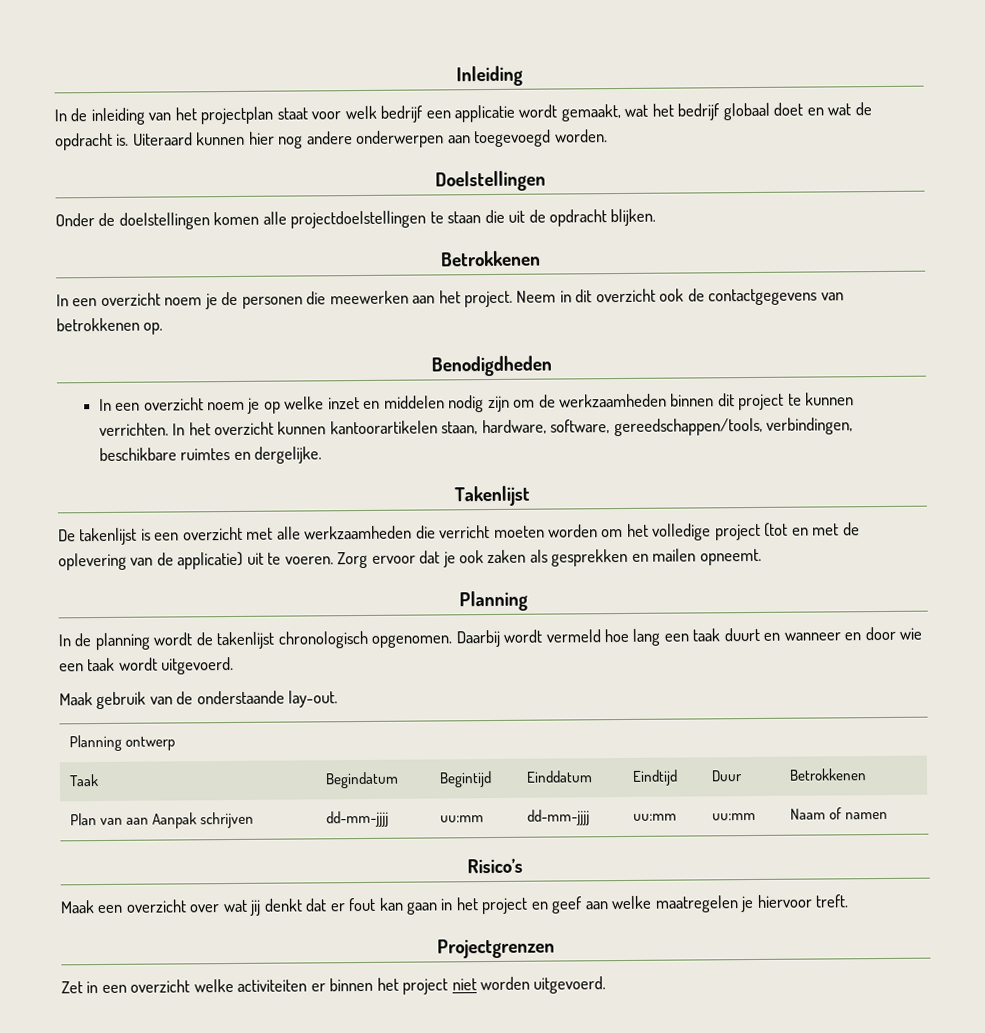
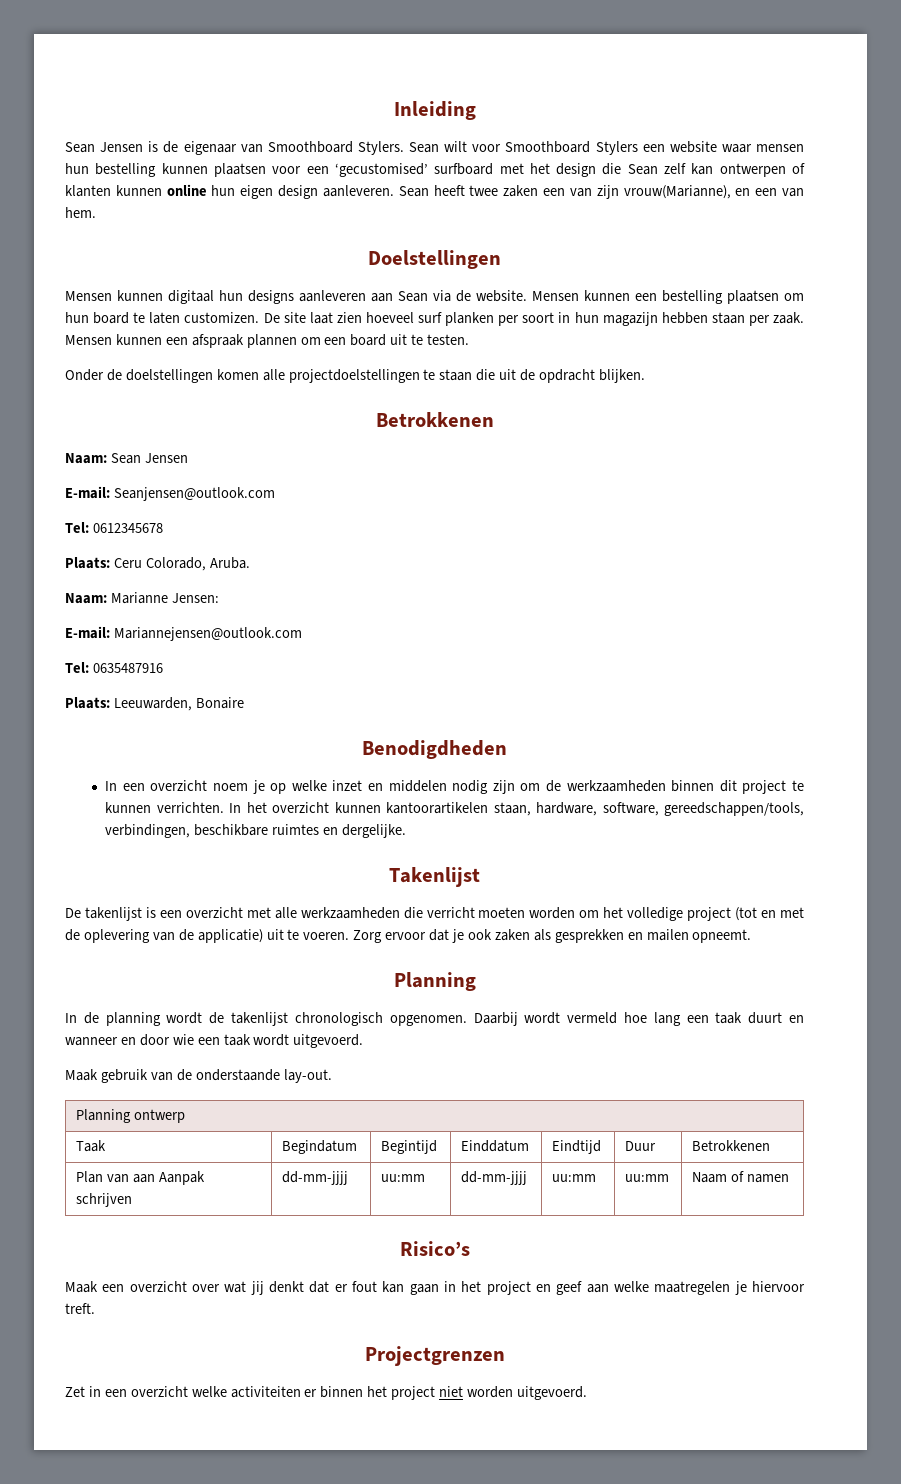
[54,102,872,126] [55,129,608,151] [434,170,546,192] In de inleiding van het projectplan staat voor welk bedrijf een applicatie wordt gemaakt, wat het bedrijf globaal doet en wat de opdracht is. Uiteraard kunnen hier nog andere onderwerpen aan toegevoegd worden. // Doelstellingen -> [65,141,804,155] [65,163,805,177] [65,184,805,199] [65,207,96,218] [368,250,501,269] [65,290,804,304] [65,312,805,326] [65,334,470,348] Sean Jensen is de eigenaar van Smoothboard Stylers. Sean wilt voor Smoothboard Stylers een website waar mensen hun bestelling kunnen plaatsen voor een ‘gecustomised’ surfboard met het design die Sean zelf kan ontwerpen of klanten kunnen online hun eigen design aanleveren. Sean heeft twee zaken een van zijn vrouw(Marianne), en een van hem. // Doelstellingen // Mensen kunnen digitaal hun designs aanleveren aan Sean via de website. Mensen kunnen een bestelling plaatsen om hun board te laten customizen. De site laat zien hoeveel surf planken per soort in hun magazijn hebben staan per zaak. Mensen kunnen een afspraak plannen om een board uit te testen.
[56,288,844,310] [56,317,164,335] In een overzicht noem je de personen die meewerken aan het project. Neem in dit overzicht ook de contactgegevens van betrokkenen op. -> [65,453,188,464] [65,486,275,501] [65,522,163,533] [65,557,250,571] [65,592,219,604] [65,626,302,641] [65,662,163,673] [65,697,244,711] Naam: Sean Jensen // E-mail: Seanjensen@outlook.com // Tel: 0612345678 // Plaats: Ceru Colorado, Aruba. // Naam: Marianne Jensen: // E-mail: Mariannejensen@outlook.com // Tel: 0635487916 // Plaats: Leeuwarden, Bonaire

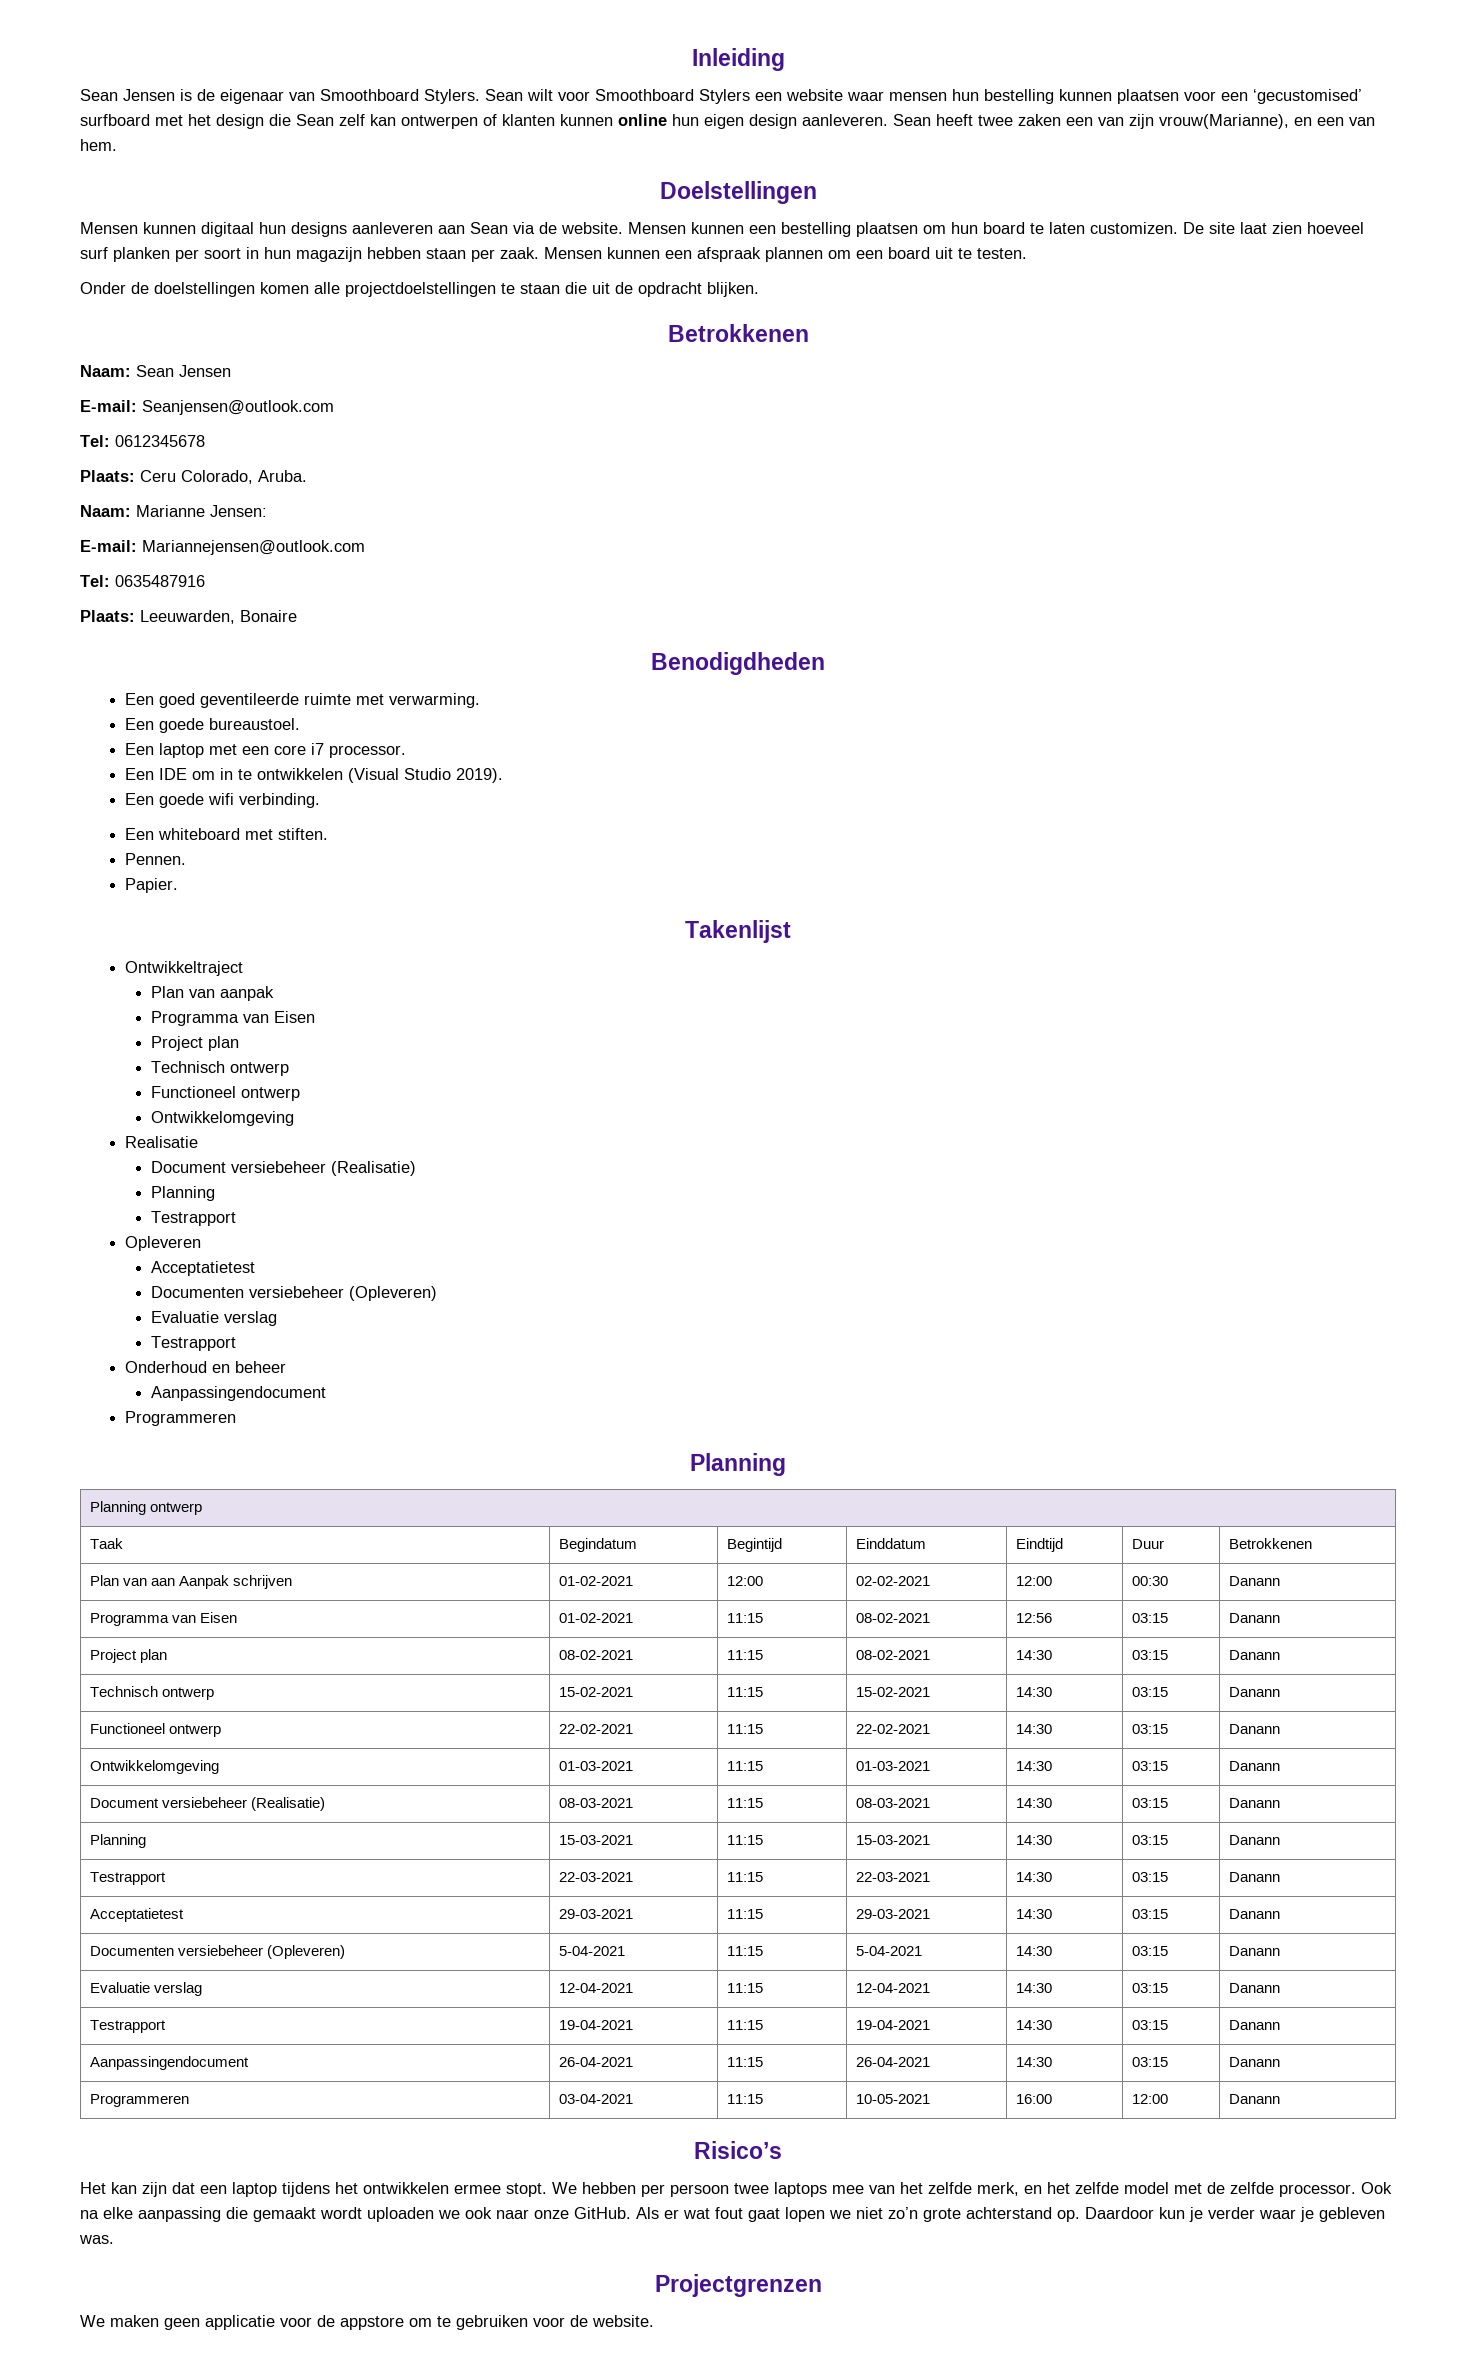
[105,780,804,794] [105,802,804,816] [105,824,406,838] [389,867,480,887] [65,907,805,921] [65,929,752,943] [393,972,476,991] [65,1012,804,1026] [65,1034,364,1048] [65,1069,332,1083] In een overzicht noem je op welke inzet en middelen nodig zijn om de werkzaamheden binnen dit project te kunnen verrichten. In het overzicht kunnen kantoorartikelen staan, hardware, software, gereedschappen/tools, verbindingen, beschikbare ruimtes en dergelijke. // Takenlijst // De takenlijst is een overzicht met alle werkzaamheden die verricht moeten worden om het volledige project (tot en met de oplevering van de applicatie) uit te voeren. Zorg ervoor dat je ook zaken als gesprekken en mailen opneemt. // Planning // In de planning wordt de takenlijst chronologisch opgenomen. Daarbij wordt vermeld hoe lang een taak duurt en wanneer en door wie een taak wordt uitgevoerd. // Maak gebruik van de onderstaande lay-out. -> [124,693,480,708] [124,718,300,733] [124,743,406,758] [124,768,503,783] [124,793,320,808] [124,828,328,840] [124,853,186,865] [124,878,178,893] [685,920,791,943] [124,961,243,976] [150,986,274,1001] [150,1011,315,1026] [150,1036,239,1051] [150,1061,289,1076] [150,1086,300,1101] [150,1111,294,1126] [124,1136,198,1148] [150,1161,416,1176] [150,1186,215,1201] [150,1211,236,1226] [124,1236,201,1251] [150,1261,255,1276] [150,1286,437,1301] [150,1311,277,1326] [150,1336,236,1351] [124,1361,286,1373] [150,1386,326,1401] [124,1411,236,1426] [690,1453,786,1476] Een goed geventileerde ruimte met verwarming. // Een goede bureaustoel. // Een laptop met een core i7 processor. // Een IDE om in te ontwikkelen (Visual Studio 2019). // Een goede wifi verbinding. // Een whiteboard met stiften. // Pennen. // Papier. // Takenlijst // Ontwikkeltraject // Plan van aanpak // Programma van Eisen // Project plan // Technisch ontwerp // Functioneel ontwerp // Ontwikkelomgeving // Realisatie // Document versiebeheer (Realisatie) // Planning // Testrapport // Opleveren // Acceptatietest // Documenten versiebeheer (Opleveren) // Evaluatie verslag // Testrapport // Onderhoud en beheer // Aanpassingendocument // Programmeren // Planning
[282,1171,349,1185] [381,1174,426,1182] [461,1171,528,1185] [552,1174,597,1182] [625,1174,670,1182] [692,1171,790,1183] [399,1241,470,1256] [65,1281,806,1295] [65,1303,95,1314] [364,1346,505,1366] [65,1386,587,1400] dd-mm-jjjj | uu:mm | dd-mm-jjjj | uu:mm | uu:mm | Naam of namen // Risico’s // Maak een overzicht over wat jij denkt dat er fout kan gaan in het project en geef aan welke maatregelen je hiervoor treft. // Projectgrenzen // Zet in een overzicht welke activiteiten er binnen het project niet worden uitgevoerd. -> [559,1576,634,1586] [727,1576,764,1586] [856,1576,931,1586] [1016,1576,1053,1586] [1132,1576,1169,1586] [1229,1576,1281,1586] [90,1612,238,1626] [559,1613,634,1623] [727,1613,764,1623] [856,1613,931,1623] [1016,1613,1053,1623] [1132,1613,1169,1623] [1229,1613,1281,1623] [90,1649,168,1663] [559,1650,634,1660] [727,1650,764,1660] [856,1650,931,1660] [1016,1650,1053,1660] [1132,1650,1169,1660] [1229,1650,1281,1660] [90,1686,215,1700] [559,1687,634,1697] [727,1687,764,1697] [856,1687,931,1697] [1016,1687,1053,1697] [1132,1687,1169,1697] [1229,1687,1281,1697] [90,1723,222,1737] [559,1724,634,1734] [727,1724,764,1734] [856,1724,931,1734] [1016,1724,1053,1734] [1132,1724,1169,1734] [1229,1724,1281,1734] [90,1760,220,1774] [559,1761,634,1771] [727,1761,764,1771] [856,1761,931,1771] [1016,1761,1053,1771] [1132,1761,1169,1771] [1229,1761,1281,1771] [90,1797,326,1811] [559,1798,634,1808] [727,1798,764,1808] [856,1798,931,1808] [1016,1798,1053,1808] [1132,1798,1169,1808] [1229,1798,1281,1808] [90,1834,147,1848] [559,1835,634,1845] [727,1835,764,1845] [856,1835,931,1845] [1016,1835,1053,1845] [1132,1835,1169,1845] [1229,1835,1281,1845] [90,1872,167,1885] [559,1872,634,1882] [727,1872,764,1882] [856,1872,931,1882] [1016,1872,1053,1882] [1132,1872,1169,1882] [1229,1872,1281,1882] [90,1908,185,1922] [559,1909,634,1919] [727,1909,764,1919] [856,1909,931,1919] [1016,1909,1053,1919] [1132,1909,1169,1919] [1229,1909,1281,1919] [90,1945,346,1959] [559,1946,626,1956] [727,1946,764,1956] [856,1946,923,1956] [1016,1946,1053,1956] [1132,1946,1169,1956] [1229,1946,1281,1956] [90,1982,203,1996] [559,1983,634,1993] [727,1983,764,1993] [856,1983,931,1993] [1016,1983,1053,1993] [1132,1983,1169,1993] [1229,1983,1281,1993] [90,2020,167,2033] [559,2020,634,2030] [727,2020,764,2030] [856,2020,931,2030] [1016,2020,1053,2030] [1132,2020,1169,2030] [1229,2020,1281,2030] [90,2056,250,2070] [559,2057,634,2067] [727,2057,764,2067] [856,2057,931,2067] [1016,2057,1053,2067] [1132,2057,1169,2067] [1229,2057,1281,2067] [90,2094,190,2107] [559,2094,634,2104] [727,2094,764,2104] [856,2094,931,2104] [1016,2094,1053,2104] [1132,2094,1169,2104] [1229,2094,1281,2104] [694,2141,782,2159] [80,2182,1392,2197] [80,2207,1385,2222] [79,2235,114,2244] [654,2274,822,2297] [80,2315,654,2330] 01-02-2021 | 12:00 | 02-02-2021 | 12:00 | 00:30 | Danann // Programma van Eisen | 01-02-2021 | 11:15 | 08-02-2021 | 12:56 | 03:15 | Danann // Project plan | 08-02-2021 | 11:15 | 08-02-2021 | 14:30 | 03:15 | Danann // Technisch ontwerp | 15-02-2021 | 11:15 | 15-02-2021 | 14:30 | 03:15 | Danann // Functioneel ontwerp | 22-02-2021 | 11:15 | 22-02-2021 | 14:30 | 03:15 | Danann // Ontwikkelomgeving | 01-03-2021 | 11:15 | 01-03-2021 | 14:30 | 03:15 | Danann // Document versiebeheer (Realisatie) | 08-03-2021 | 11:15 | 08-03-2021 | 14:30 | 03:15 | Danann // Planning | 15-03-2021 | 11:15 | 15-03-2021 | 14:30 | 03:15 | Danann // Testrapport | 22-03-2021 | 11:15 | 22-03-2021 | 14:30 | 03:15 | Danann // Acceptatietest | 29-03-2021 | 11:15 | 29-03-2021 | 14:30 | 03:15 | Danann // Documenten versiebeheer (Opleveren) | 5-04-2021 | 11:15 | 5-04-2021 | 14:30 | 03:15 | Danann // Evaluatie verslag | 12-04-2021 | 11:15 | 12-04-2021 | 14:30 | 03:15 | Danann // Testrapport | 19-04-2021 | 11:15 | 19-04-2021 | 14:30 | 03:15 | Danann // Aanpassingendocument | 26-04-2021 | 11:15 | 26-04-2021 | 14:30 | 03:15 | Danann // Programmeren | 03-04-2021 | 11:15 | 10-05-2021 | 16:00 | 12:00 | Danann // Risico’s // Het kan zijn dat een laptop tijdens het ontwikkelen ermee stopt. We hebben per persoon twee laptops mee van het zelfde merk, en het zelfde model met de zelfde processor. Ook na elke aanpassing die gemaakt wordt uploaden we ook naar onze GitHub. Als er wat fout gaat lopen we niet zo’n grote achterstand op. Daardoor kun je verder waar je gebleven was. // Projectgrenzen // We maken geen applicatie voor de appstore om te gebruiken voor de website.

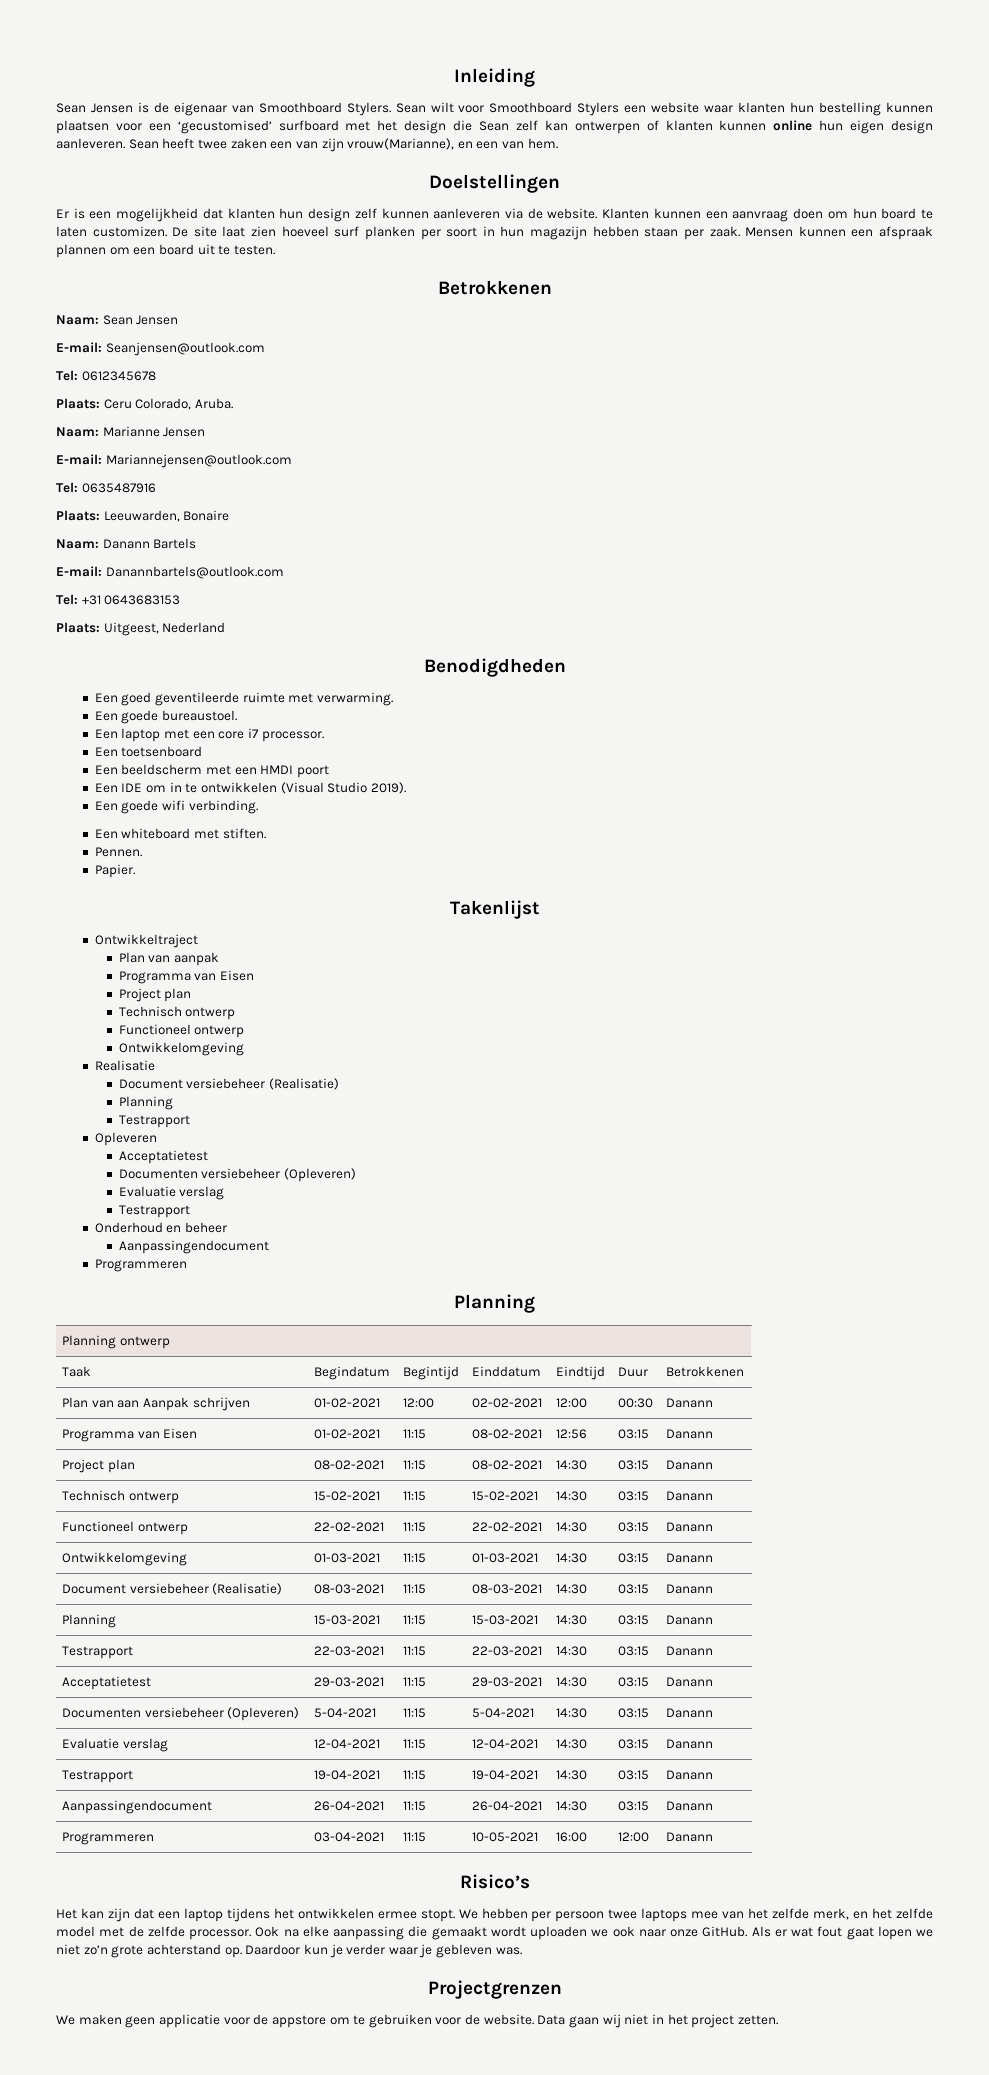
[889,92,947,101] mensen -> [738,102,786,113] klanten
[80,222,508,237] Mensen kunnen digitaal hun designs aanleveren aan Sean -> [56,208,501,222] Er is een mogelijkheid dat klanten hun design zelf kunnen aanleveren
[628,222,918,237] Mensen kunnen een bestelling plaatsen -> [602,208,824,222] Klanten kunnen een aanvraag doen
[80,282,759,297] // Onder de doelstellingen komen alle projectdoelstellingen te staan die uit de opdracht blijken. -> (275, 250) none
[210,505,267,517] Jensen: -> [163,427,206,437] Jensen
(297, 616) none -> [56,538,197,549] [56,566,284,579] [56,594,181,605] [56,622,226,636] // Naam: Danann Bartels // E-mail: Danannbartels@outlook.com // Tel: +31 0643683153 // Plaats: Uitgeest, Nederland
(406, 751) none -> [94,746,203,757] [94,764,330,778] // Een toetsenboard // Een beeldscherm met een HMDI poort
(654, 2321) none -> [537,2014,778,2028] Data gaan wij niet in het project zetten.

